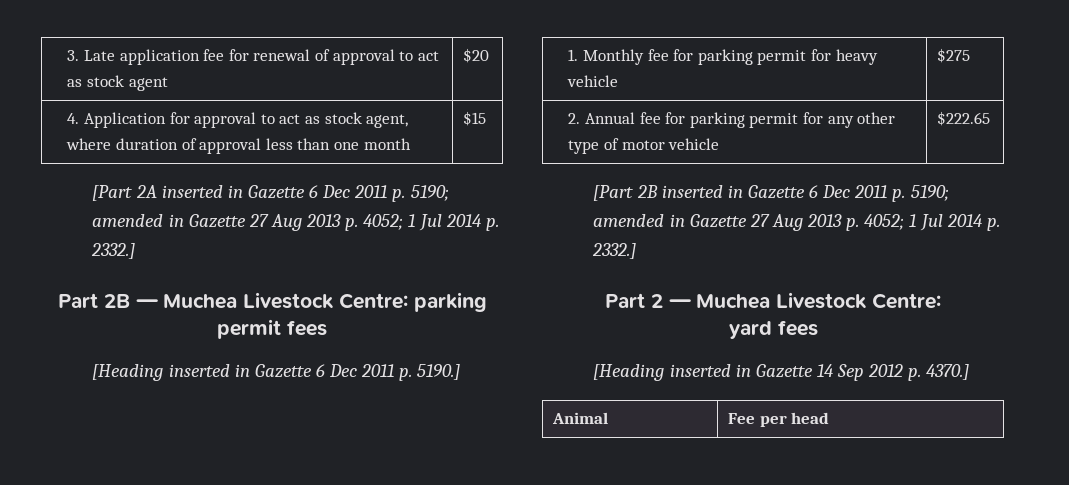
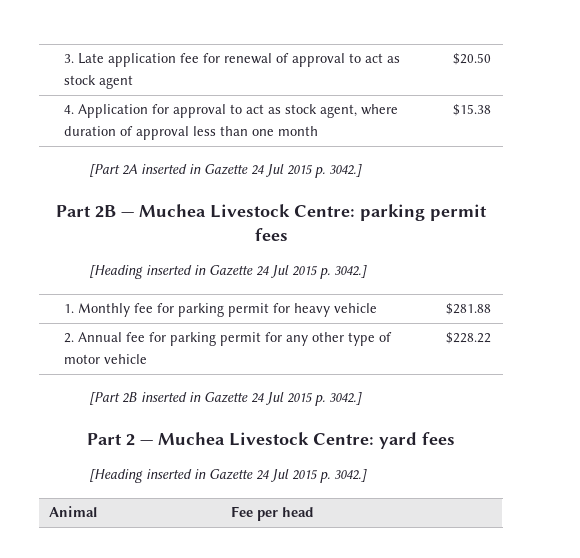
[463,48,490,63] $20 -> [452,53,491,65] $20.50
[463,111,487,126] $15 -> [452,104,491,116] $15.38
[309,185,449,202] [92,214,499,231] [91,243,136,259] 6 Dec 2011 p. 5190; amended in Gazette 27 Aug 2013 p. 4052; 1 Jul 2014 p. 2332.] -> [250,164,362,178] 24 Jul 2015 p. 3042.]
[315,364,461,381] 6 Dec 2011 p. 5190.] -> [255,265,367,279] 24 Jul 2015 p. 3042.]
[937,48,971,63] $275 -> [445,303,491,315] $281.88
[937,111,991,126] $222.65 -> [445,332,491,344] $228.22
[809,185,949,202] [593,214,1000,231] [592,243,637,259] 6 Dec 2011 p. 5190; amended in Gazette 27 Aug 2013 p. 4052; 1 Jul 2014 p. 2332.] -> [250,392,362,406] 24 Jul 2015 p. 3042.]
(941, 301) // -> (374, 439) none
[816,364,970,381] 14 Sep 2012 p. 4370.] -> [255,469,367,483] 24 Jul 2015 p. 3042.]

